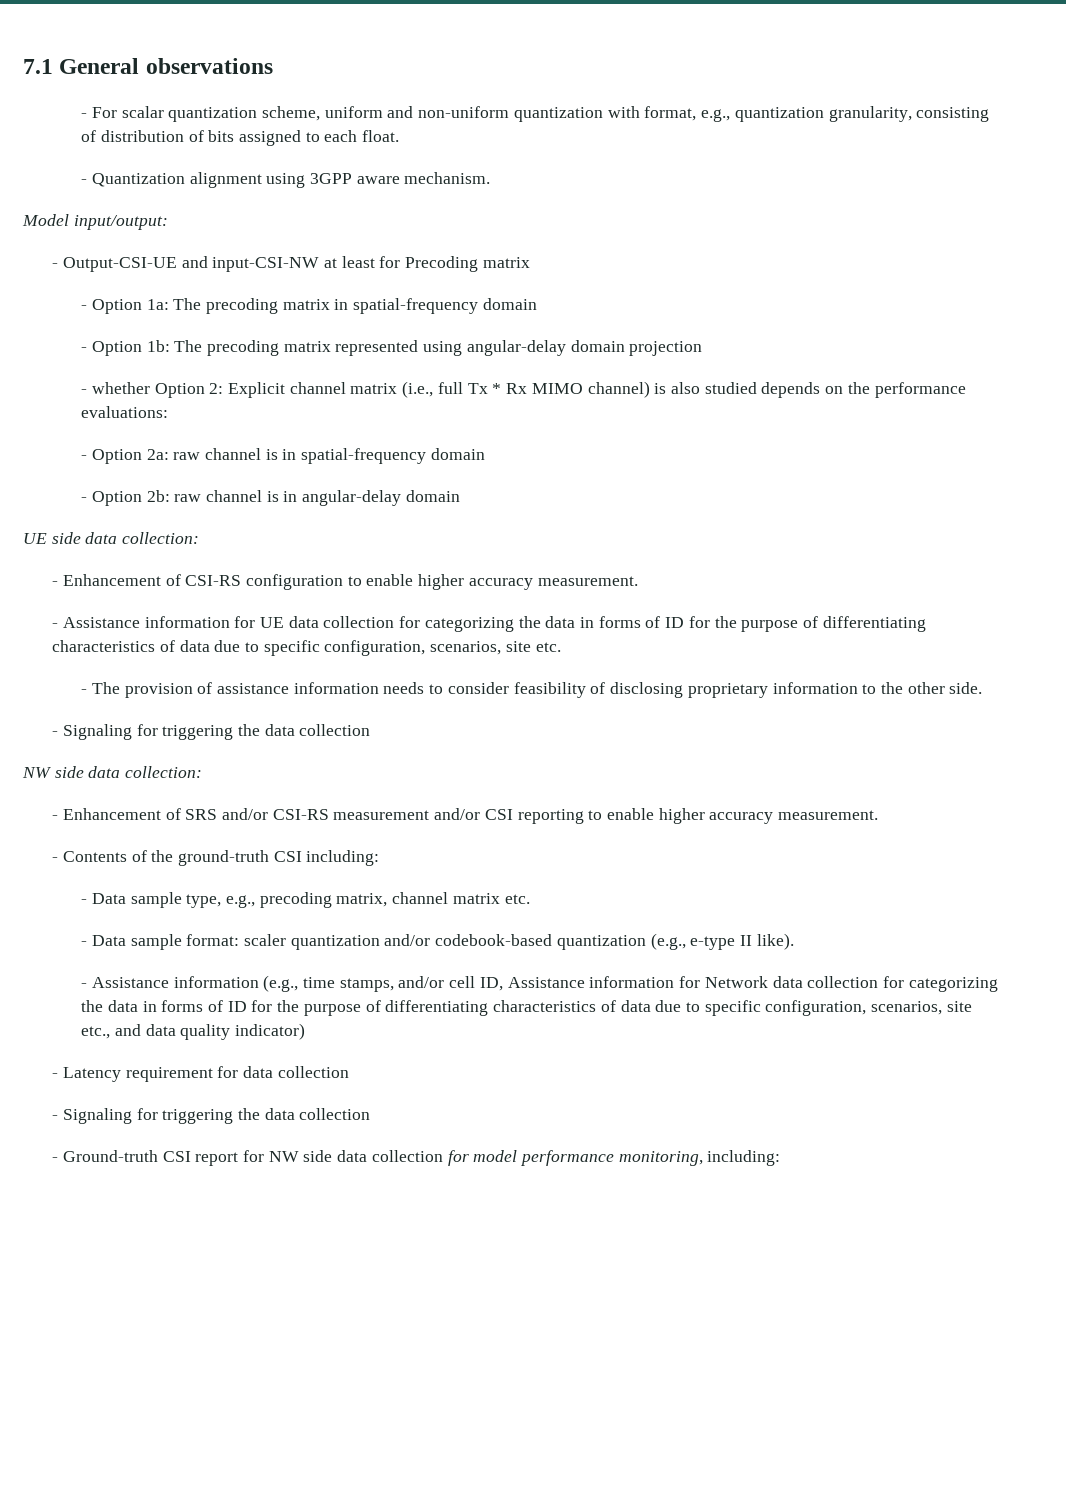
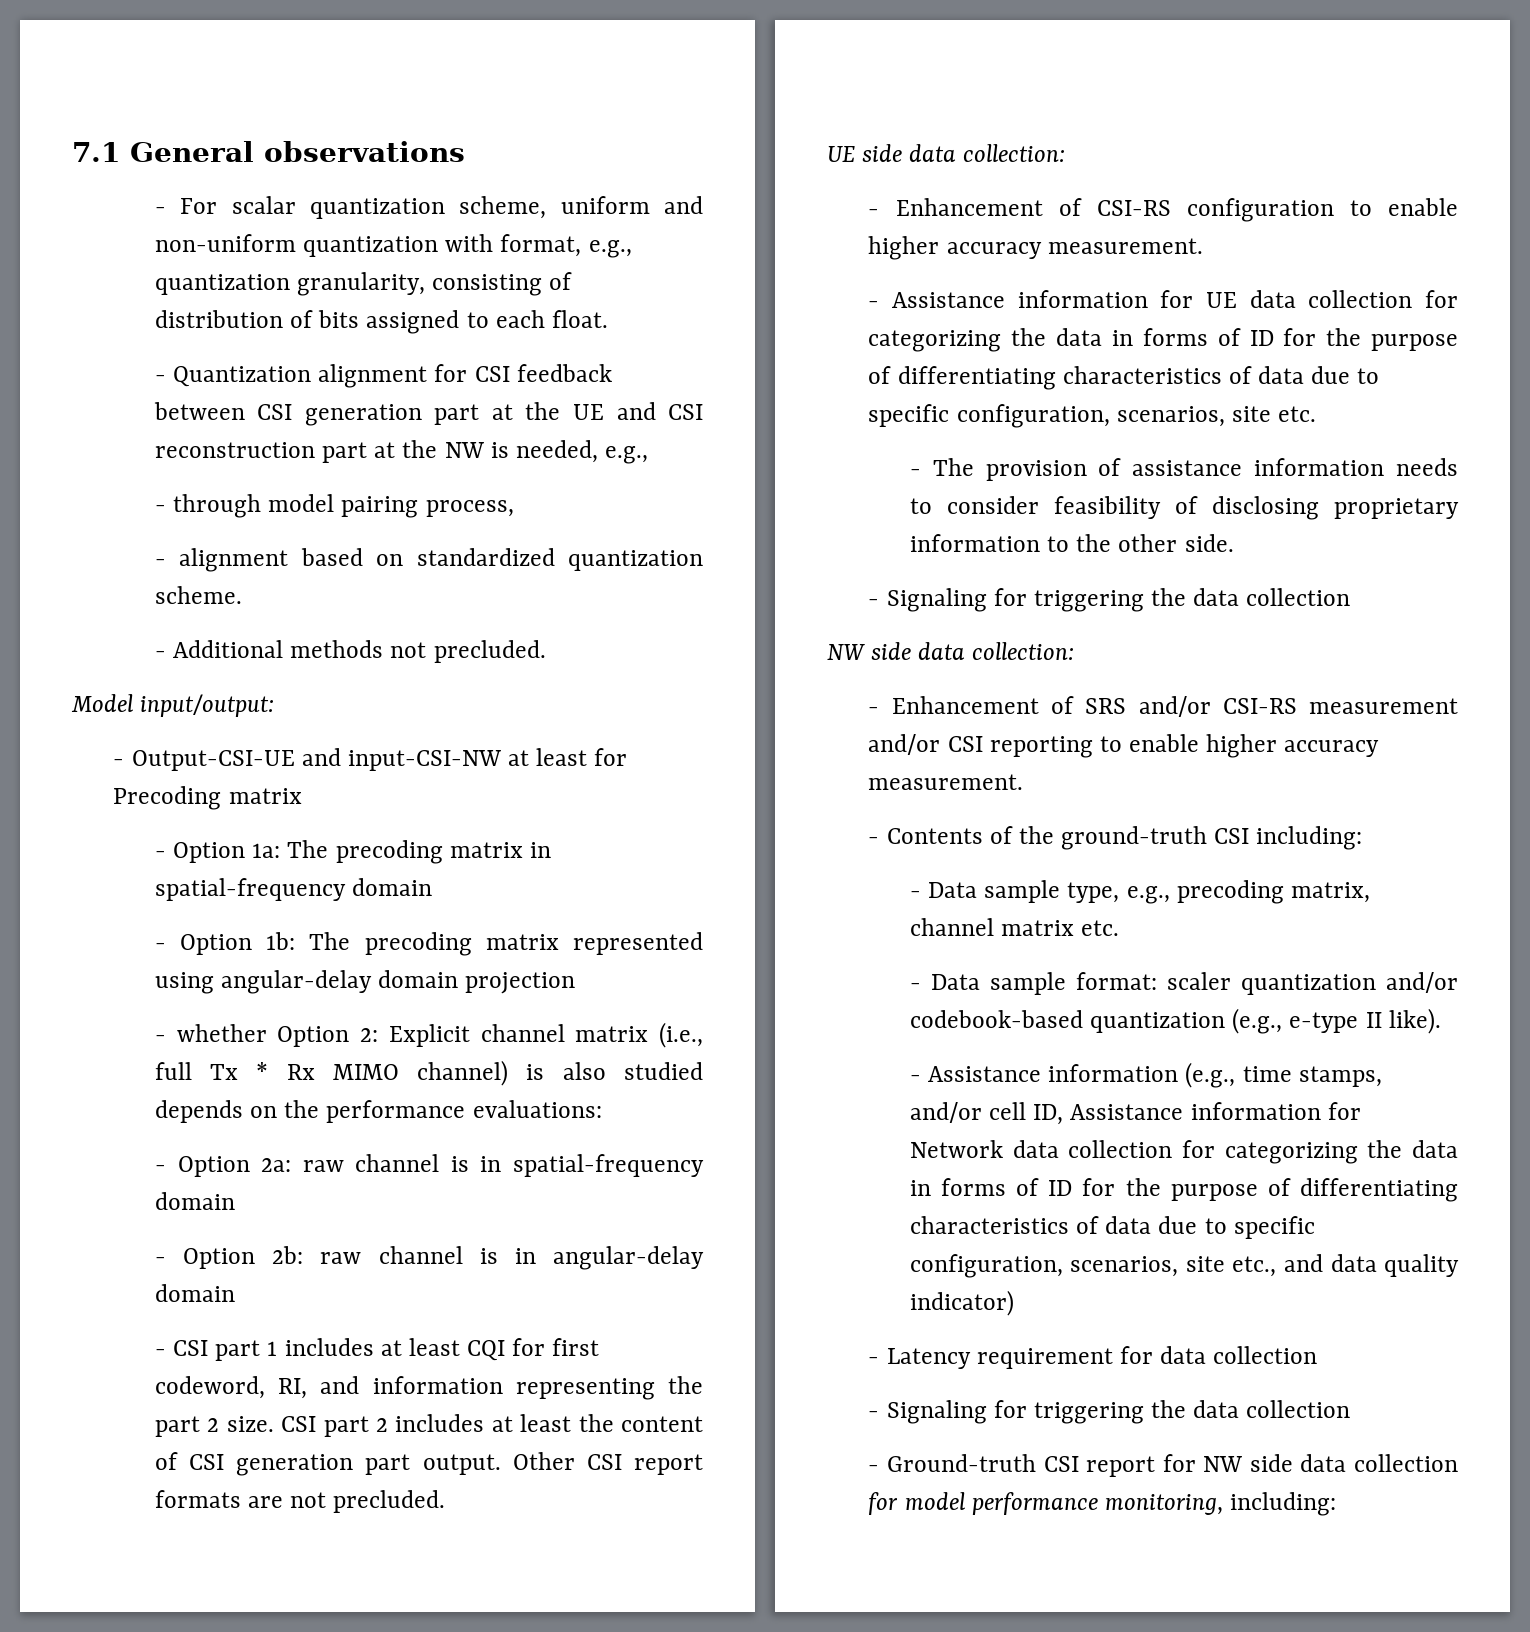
[266,172,491,188] using 3GPP aware mechanism. -> [434,364,612,382] [153,402,703,426] [154,440,649,464] [154,494,514,518] [154,548,703,572] [154,586,242,604] [154,640,546,663] for CSI feedback between CSI generation part at the UE and CSI reconstruction part at the NW is needed, e.g., // - through model pairing process, // - alignment based on standardized quantization scheme. // - Additional methods not precluded.
(460, 496) none -> [154,1338,600,1361] [154,1376,703,1400] [154,1414,704,1437] [154,1452,703,1476] [154,1490,446,1513] // - CSI part 1 includes at least CQI for first codeword, RI, and information representing the part 2 size. CSI part 2 includes at least the content of CSI generation part output. Other CSI report formats are not precluded.

